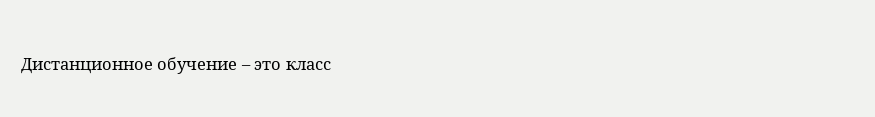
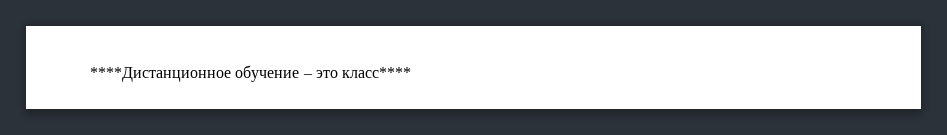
[21,58,153,74] Дистанционное -> [90,67,231,82] ****Дистанционное
[285,61,331,70] класс -> [342,67,412,78] класс****

